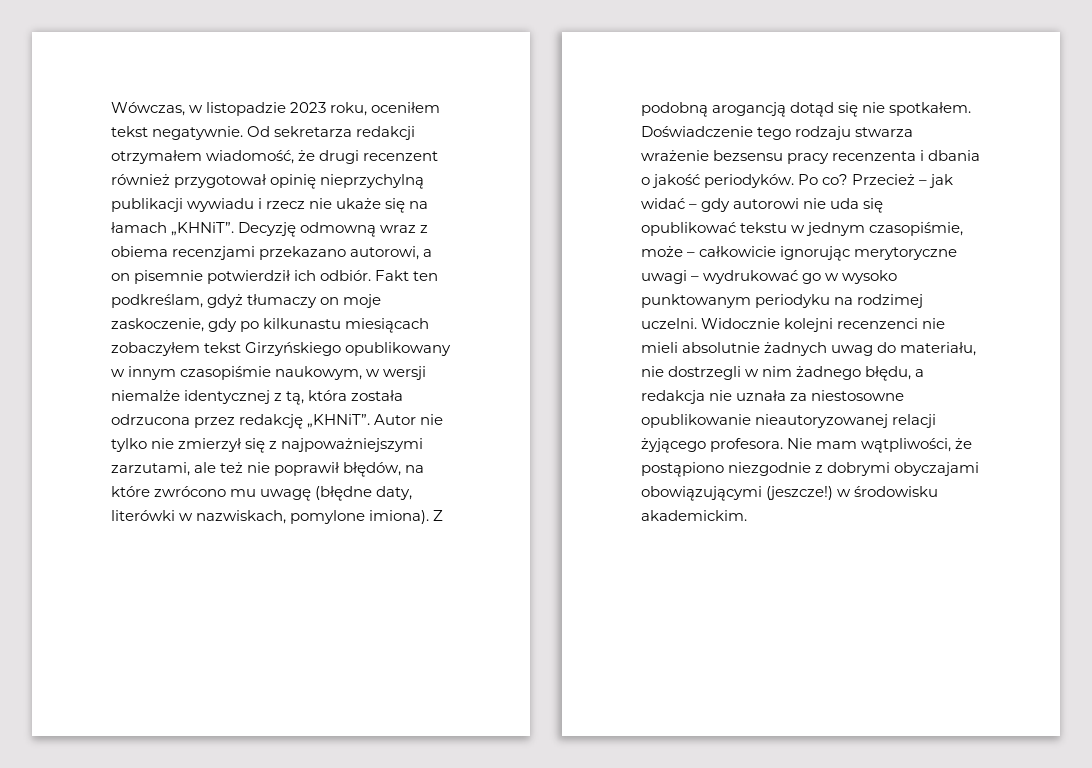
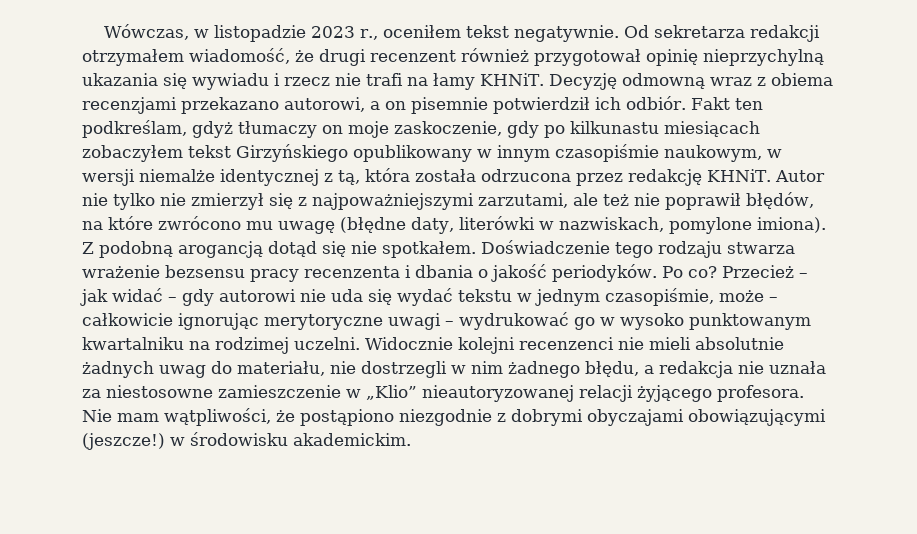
[330,102,368,116] roku, -> [360,29,379,40] r.,
[111,198,183,212] publikacji -> [82,73,187,89] ukazania się
[336,198,429,213] [111,222,235,236] ukaże się na łamach „KHNiT”. -> [366,73,544,90] trafi na łamy KHNiT.
[307,414,371,428] „KHNiT”. -> [707,169,771,182] KHNiT.
[641,222,736,236] opublikować -> [397,288,453,306] wydać
[755,294,831,308] periodyku -> [82,337,184,350] kwartalniku
[641,414,751,428] opublikowanie -> [218,385,417,400] zamieszczenie w „Klio”

